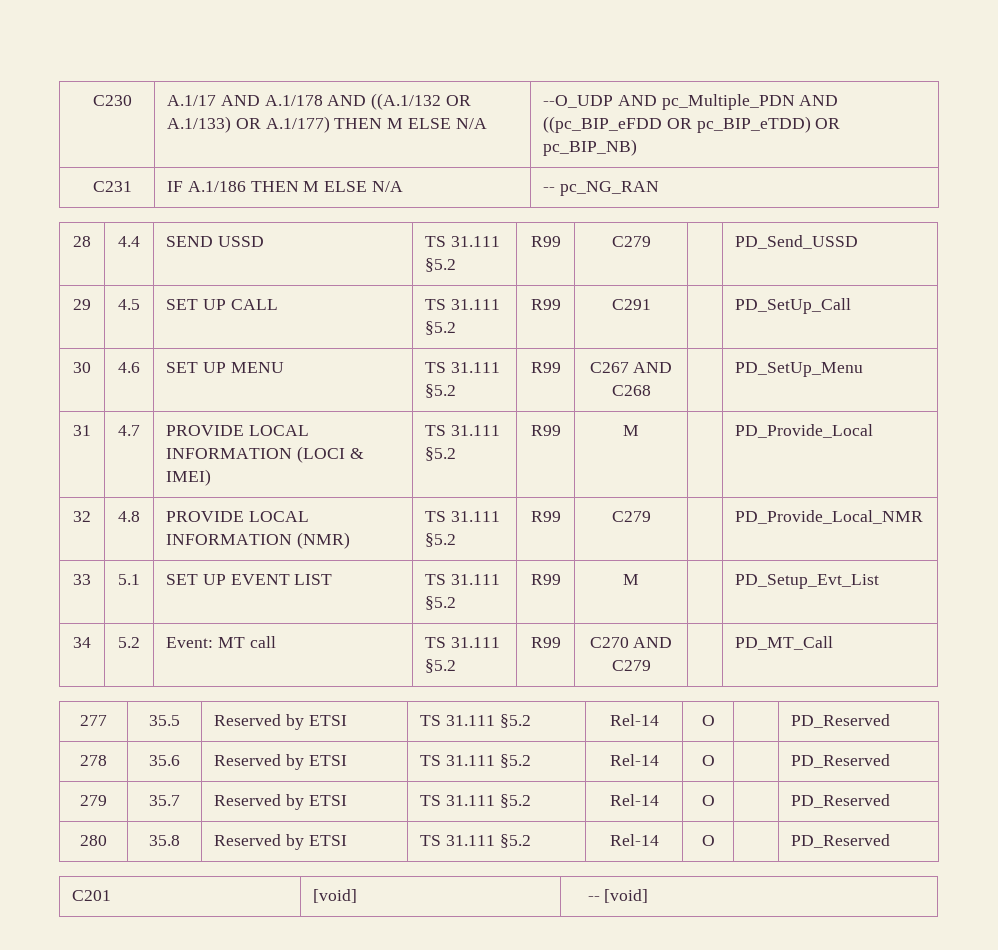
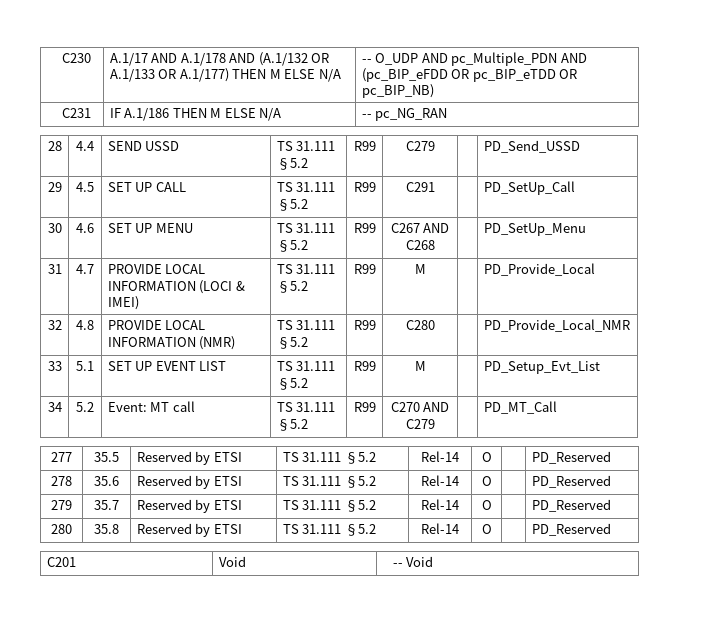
[371,93,471,110] [167,116,232,133] ((A.1/132 OR A.1/133) -> [258,52,330,66] [109,69,155,82] (A.1/132 OR A.1/133
[543,95,614,108] --O_UDP -> [361,53,419,65] -- O_UDP
[543,116,811,133] ((pc_BIP_eFDD OR pc_BIP_eTDD) -> [361,68,556,82] (pc_BIP_eFDD OR pc_BIP_eTDD
[611,511,651,522] C279 -> [405,320,435,330] C280
[313,889,358,903] [587,889,649,903] [void] | -- [void] -> [218,556,246,567] [392,556,434,567] Void | -- Void

